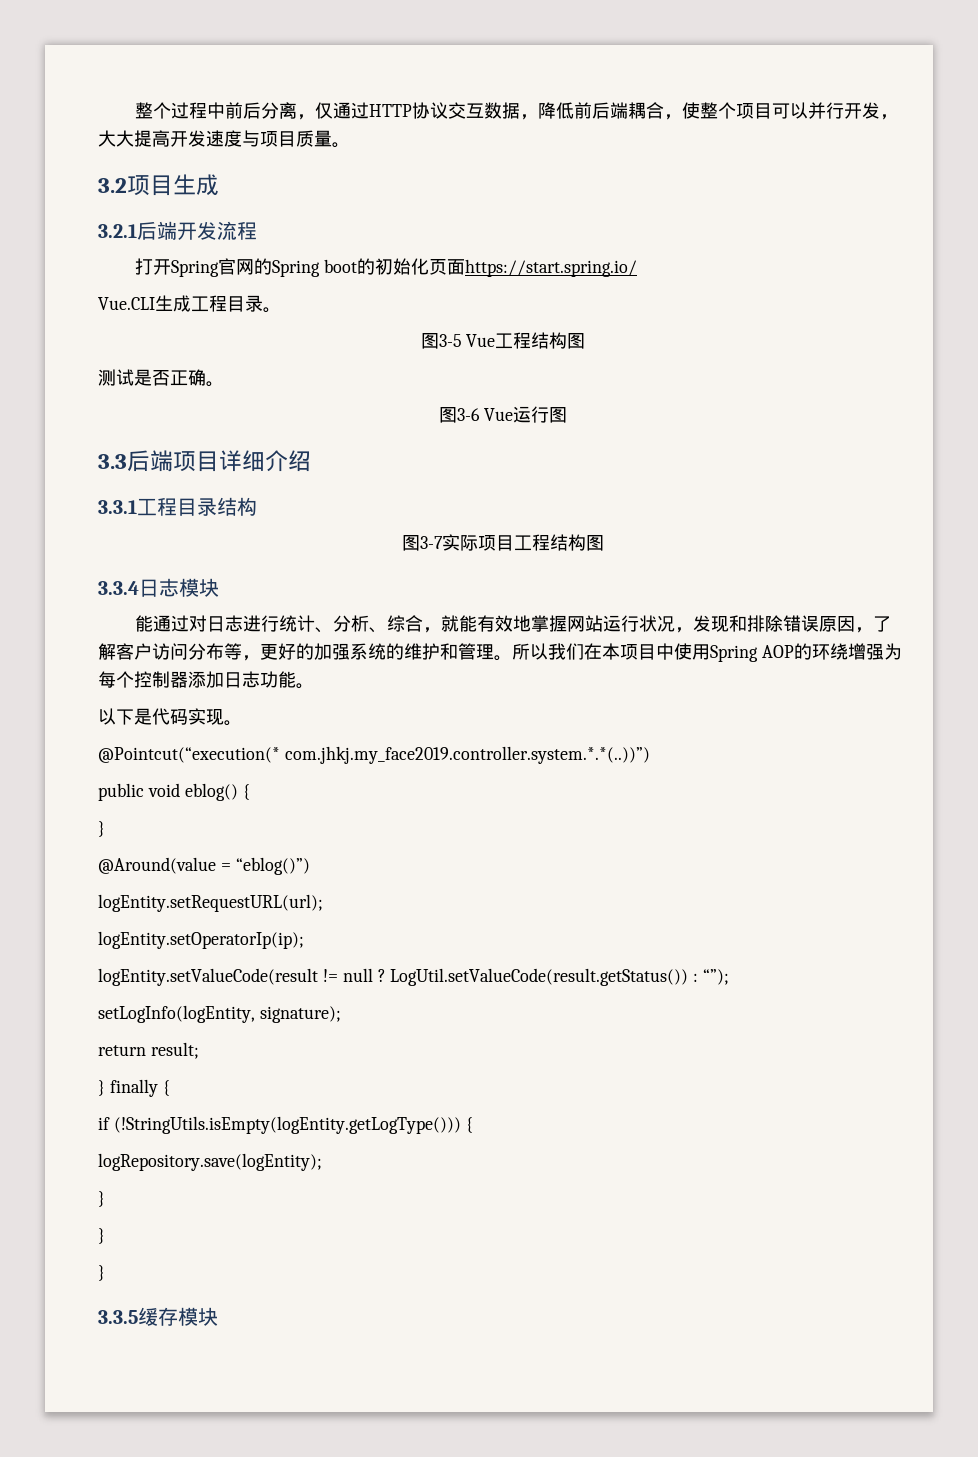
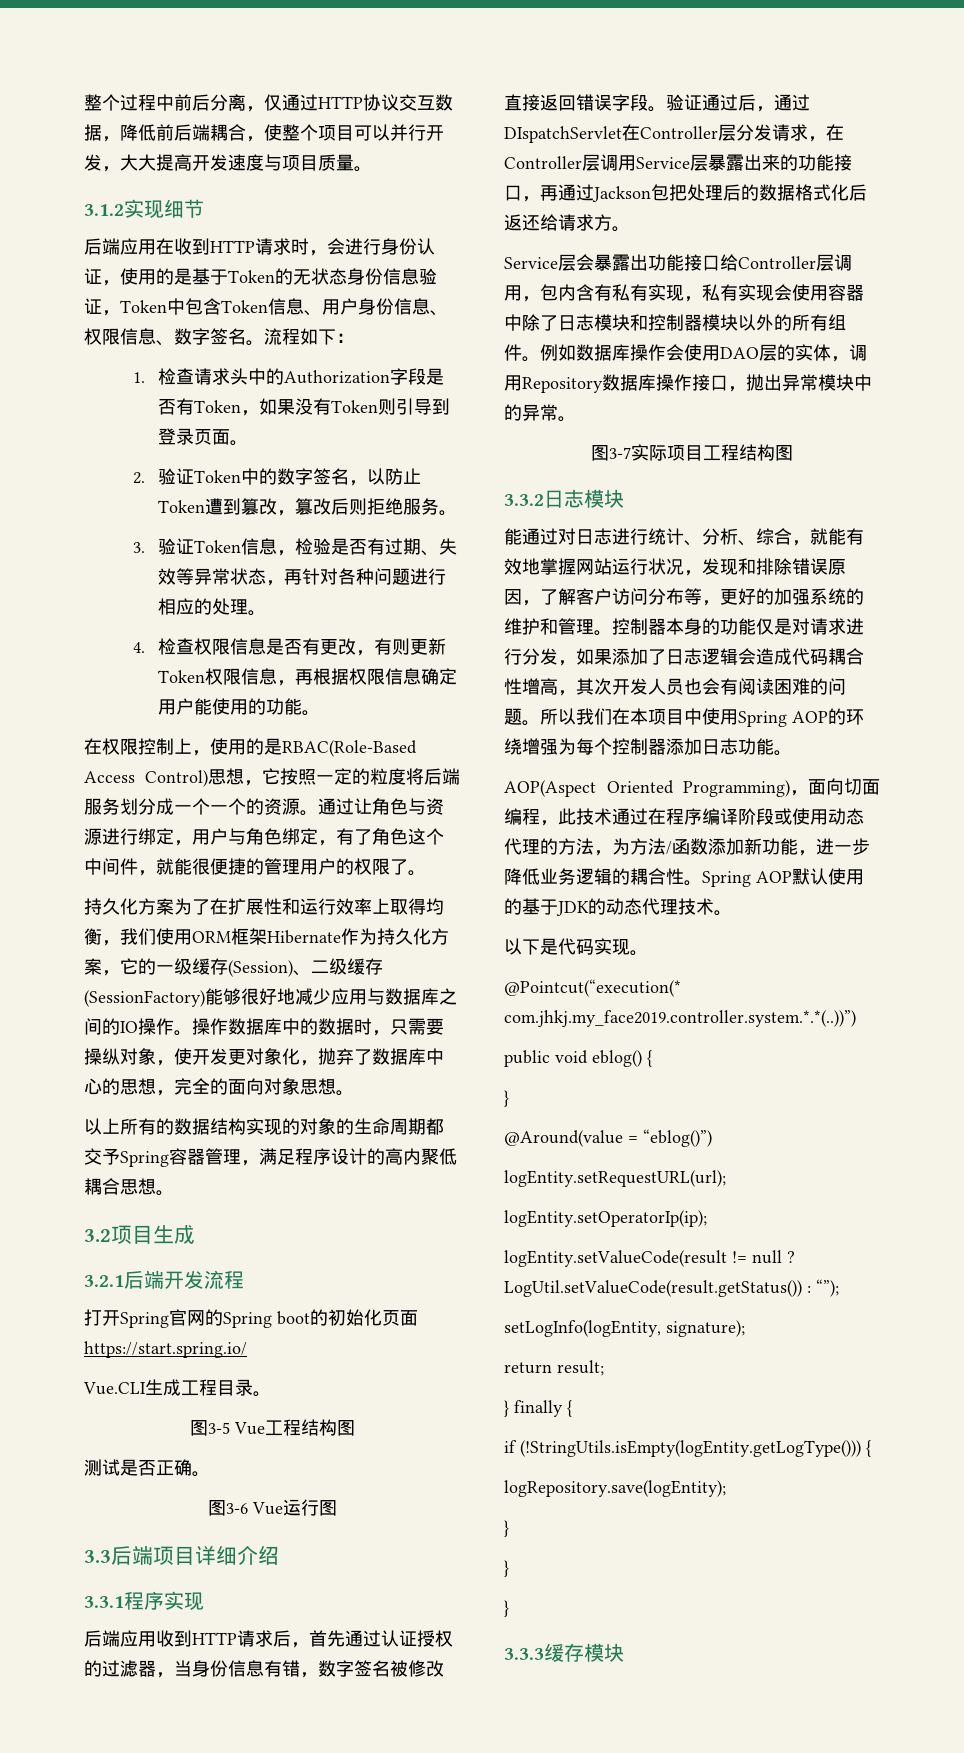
(350, 145) none -> [84,199,204,219] [84,238,435,256] [84,268,437,286] [84,298,448,316] [84,328,354,346] [133,368,444,385] [157,398,450,416] [157,428,248,446] [133,468,421,486] [157,498,457,516] [133,538,457,556] [157,568,446,586] [157,598,266,616] [133,638,446,656] [157,668,457,686] [157,698,320,716] [84,738,417,757] [84,768,460,787] [84,798,444,816] [84,828,444,846] [84,858,426,876] [84,898,444,915] [84,928,449,946] [84,958,383,977] [84,988,457,1007] [84,1018,444,1036] [84,1048,444,1066] [84,1078,354,1096] [84,1118,444,1135] [84,1148,457,1167] [84,1178,174,1196] // 3.1.2实现细节 // 后端应用在收到HTTP请求时，会进行身份认证，使用的是基于Token的无状态身份信息验证，Token中包含Token信息、用户身份信息、权限信息、数字签名。流程如下： // 1.检查请求头中的Authorization字段是否有Token，如果没有Token则引导到登录页面。 // 2.验证Token中的数字签名，以防止Token遭到篡改，篡改后则拒绝服务。 // 3.验证Token信息，检验是否有过期、失效等异常状态，再针对各种问题进行相应的处理。 // 4.检查权限信息是否有更改，有则更新Token权限信息，再根据权限信息确定用户能使用的功能。 // 在权限控制上，使用的是RBAC(Role-Based Access Control)思想，它按照一定的粒度将后端服务划分成一个一个的资源。通过让角色与资源进行绑定，用户与角色绑定，有了角色这个中间件，就能很便捷的管理用户的权限了。 // 持久化方案为了在扩展性和运行效率上取得均衡，我们使用ORM框架Hibernate作为持久化方案，它的一级缓存(Session)、二级缓存(SessionFactory)能够很好地减少应用与数据库之间的IO操作。操作数据库中的数据时，只需要操纵对象，使开发更对象化，抛弃了数据库中心的思想，完全的面向对象思想。 // 以上所有的数据结构实现的对象的生命周期都交予Spring容器管理，满足程序设计的高内聚低耦合思想。
[137,497,257,516] 工程目录结构 -> [124,1591,204,1611] [84,1630,453,1648] [84,1660,444,1678] [504,94,810,112] [504,124,844,143] [504,154,852,171] [504,184,867,202] [504,214,630,232] [504,254,852,271] [504,284,864,302] [504,314,846,331] [504,344,867,362] [504,374,872,393] [504,404,576,422] 程序实现 // 后端应用收到HTTP请求后，首先通过认证授权的过滤器，当身份信息有错，数字签名被修改直接返回错误字段。验证通过后，通过DIspatchServlet在Controller层分发请求，在Controller层调用Service层暴露出来的功能接口，再通过Jackson包把处理后的数据格式化后返还给请求方。 // Service层会暴露出功能接口给Controller层调用，包内含有私有实现，私有实现会使用容器中除了日志模块和控制器模块以外的所有组件。例如数据库操作会使用DAO层的实体，调用Repository数据库操作接口，抛出异常模块中的异常。
[98,581,139,595] 3.3.4 -> [504,494,544,506] 3.3.2
(512, 658) none -> [612,618,864,635] [504,648,864,666] [504,678,846,696] [504,708,540,726] 控制器本身的功能仅是对请求进行分发，如果添加了日志逻辑会造成代码耦合性增高，其次开发人员也会有阅读困难的问题。
(314, 686) none -> [504,778,880,797] [504,808,864,826] [504,838,870,856] [504,868,864,887] [504,898,732,916] // AOP(Aspect Oriented Programming)，面向切面编程，此技术通过在程序编译阶段或使用动态代理的方法，为方法/函数添加新功能，进一步降低业务逻辑的耦合性。Spring AOP默认使用的基于JDK的动态代理技术。
[98,1310,138,1324] 3.3.5 -> [504,1648,544,1660] 3.3.3

